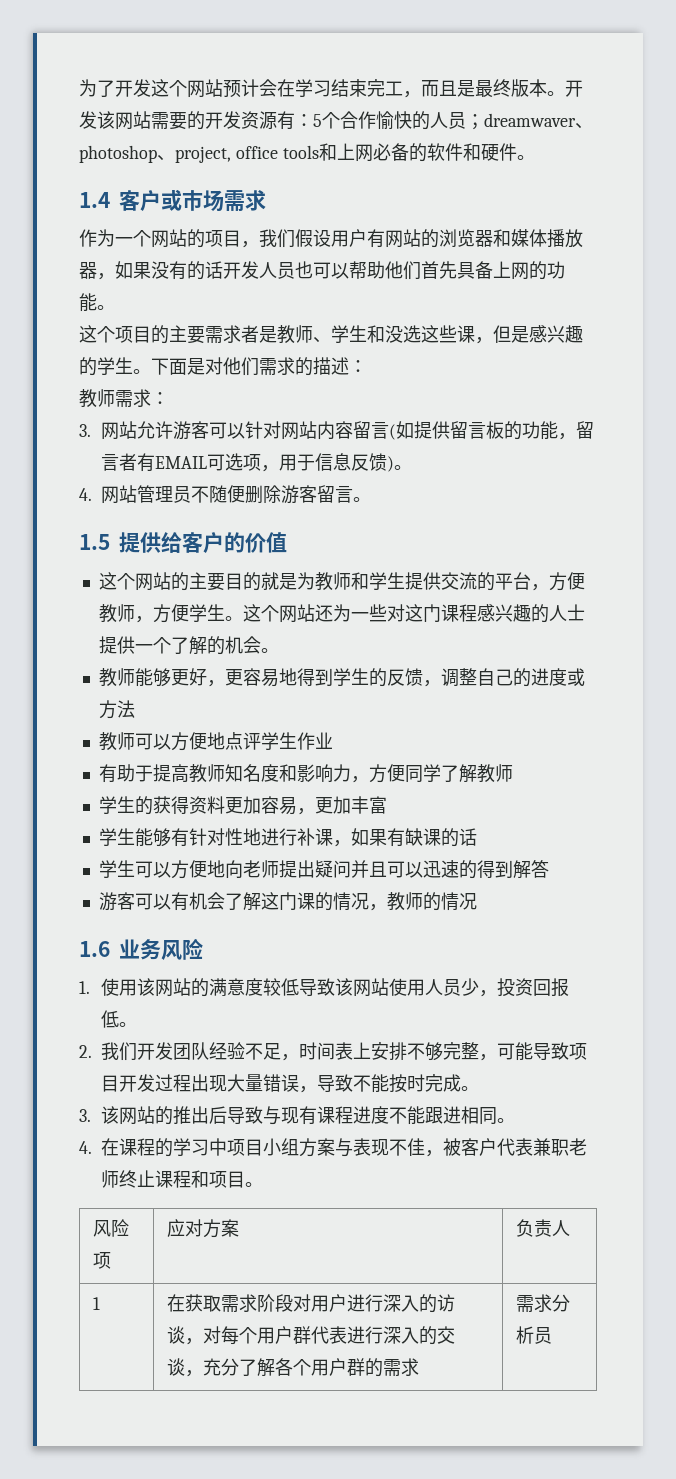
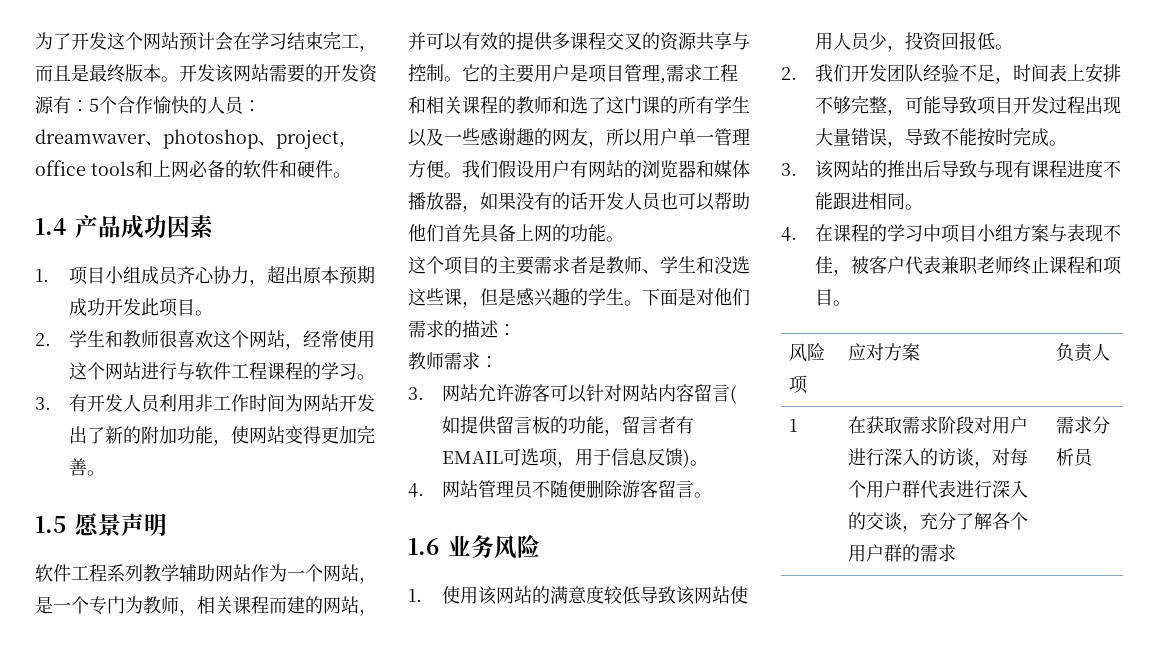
[466,114,484,130] ； -> [243,100,261,112] ：
[119,189,266,212] [79,229,259,248] 客户或市场需求 // 作为一个网站的项目， -> [75,215,213,239] [35,265,376,286] [69,298,214,317] [35,330,376,350] [69,362,376,380] [35,394,376,413] [69,425,376,446] [69,458,106,476] [35,513,167,537] [35,564,377,584] [35,596,377,616] [408,32,750,51] [408,64,738,84] [408,96,750,114] [408,128,750,148] [408,160,462,178] 产品成功因素 // 1.项目小组成员齐心协力，超出原本预期成功开发此项目。 // 2.学生和教师很喜欢这个网站，经常使用这个网站进行与软件工程课程的学习。 // 3.有开发人员利用非工作时间为网站开发出了新的附加功能，使网站变得更加完善。 // 1.5愿景声明 // 软件工程系列教学辅助网站作为一个网站，是一个专门为教师，相关课程而建的网站，并可以有效的提供多课程交叉的资源共享与控制。它的主要用户是项目管理,需求工程和相关课程的教师和选了这门课的所有学生以及一些感谢趣的网友，所以用户单一管理方便。
[79,532,287,554] [98,572,585,591] [98,604,585,623] [98,636,279,655] [98,668,585,687] [98,700,135,719] [98,732,333,751] [98,764,513,783] [98,796,387,815] [98,828,477,847] [98,860,549,879] [98,892,477,911] // 1.5提供给客户的价值 // 这个网站的主要目的就是为教师和学生提供交流的平台，方便教师，方便学生。这个网站还为一些对这门课程感兴趣的人士提供一个了解的机会。 // 教师能够更好，更容易地得到学生的反馈，调整自己的进度或方法 // 教师可以方便地点评学生作业 // 有助于提高教师知名度和影响力，方便同学了解教师 // 学生的获得资料更加容易，更加丰富 // 学生能够有针对性地进行补课，如果有缺课的话 // 学生可以方便地向老师提出疑问并且可以迅速的得到解答 // 游客可以有机会了解这门课的情况，教师的情况 -> (713, 495) none

